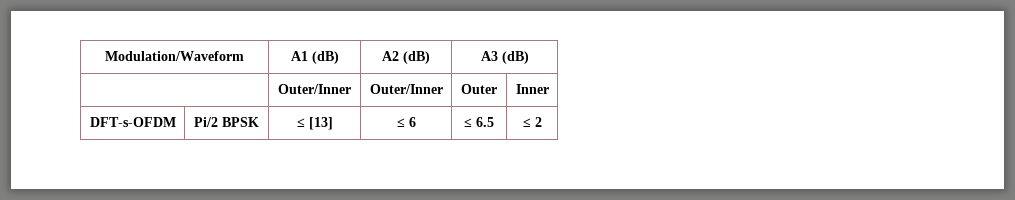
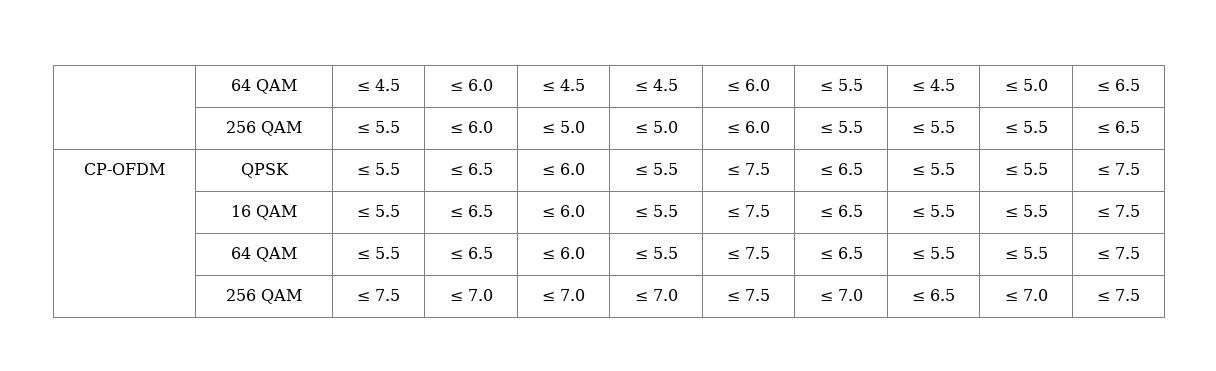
[105,51,244,61] [290,51,339,64] [382,51,430,64] [480,51,529,64] [278,84,351,94] [369,84,443,94] [461,84,497,94] [515,84,549,94] [89,117,176,127] [194,117,259,127] [296,117,333,130] [396,117,416,127] [464,117,494,127] [522,117,542,127] Modulation/Waveform | A1 (dB) | A2 (dB) | A3 (dB) // | Outer/Inner | Outer/Inner | Outer | Inner // DFT-s-OFDM | Pi/2 BPSK | ≤ [13] | ≤ 6 | ≤ 6.5 | ≤ 2 -> [231,79,297,94] [357,79,400,91] [449,79,493,91] [542,79,585,91] [634,79,678,91] [727,79,770,91] [819,79,863,91] [912,79,955,91] [1004,79,1048,91] [1097,79,1140,91] [226,121,302,136] [357,121,400,133] [449,121,493,133] [542,121,585,133] [634,121,678,133] [727,121,770,133] [819,121,863,133] [912,121,955,133] [1004,121,1048,133] [1097,121,1140,133] [84,163,166,175] [240,163,289,178] [357,163,400,175] [449,163,493,175] [542,163,585,175] [634,163,678,175] [727,163,770,175] [819,163,863,175] [912,163,955,175] [1004,163,1048,175] [1097,163,1140,175] [231,205,297,220] [357,205,400,217] [449,205,493,217] [542,205,585,217] [634,205,678,217] [727,205,770,217] [819,205,863,217] [912,205,955,217] [1004,205,1048,217] [1097,205,1140,217] [231,247,297,262] [357,247,400,259] [449,247,493,259] [542,247,585,259] [634,247,678,259] [727,247,770,259] [819,247,863,259] [912,247,955,259] [1004,247,1048,259] [1097,247,1140,259] [226,289,302,304] [357,289,400,301] [449,289,493,301] [542,289,585,301] [634,289,678,301] [727,289,770,301] [819,289,863,301] [912,289,955,301] [1004,289,1048,301] [1097,289,1140,301] | 64 QAM | ≤ 4.5 | ≤ 6.0 | ≤ 4.5 | ≤ 4.5 | ≤ 6.0 | ≤ 5.5 | ≤ 4.5 | ≤ 5.0 | ≤ 6.5 // | 256 QAM | ≤ 5.5 | ≤ 6.0 | ≤ 5.0 | ≤ 5.0 | ≤ 6.0 | ≤ 5.5 | ≤ 5.5 | ≤ 5.5 | ≤ 6.5 // CP-OFDM | QPSK | ≤ 5.5 | ≤ 6.5 | ≤ 6.0 | ≤ 5.5 | ≤ 7.5 | ≤ 6.5 | ≤ 5.5 | ≤ 5.5 | ≤ 7.5 // | 16 QAM | ≤ 5.5 | ≤ 6.5 | ≤ 6.0 | ≤ 5.5 | ≤ 7.5 | ≤ 6.5 | ≤ 5.5 | ≤ 5.5 | ≤ 7.5 // | 64 QAM | ≤ 5.5 | ≤ 6.5 | ≤ 6.0 | ≤ 5.5 | ≤ 7.5 | ≤ 6.5 | ≤ 5.5 | ≤ 5.5 | ≤ 7.5 // | 256 QAM | ≤ 7.5 | ≤ 7.0 | ≤ 7.0 | ≤ 7.0 | ≤ 7.5 | ≤ 7.0 | ≤ 6.5 | ≤ 7.0 | ≤ 7.5

